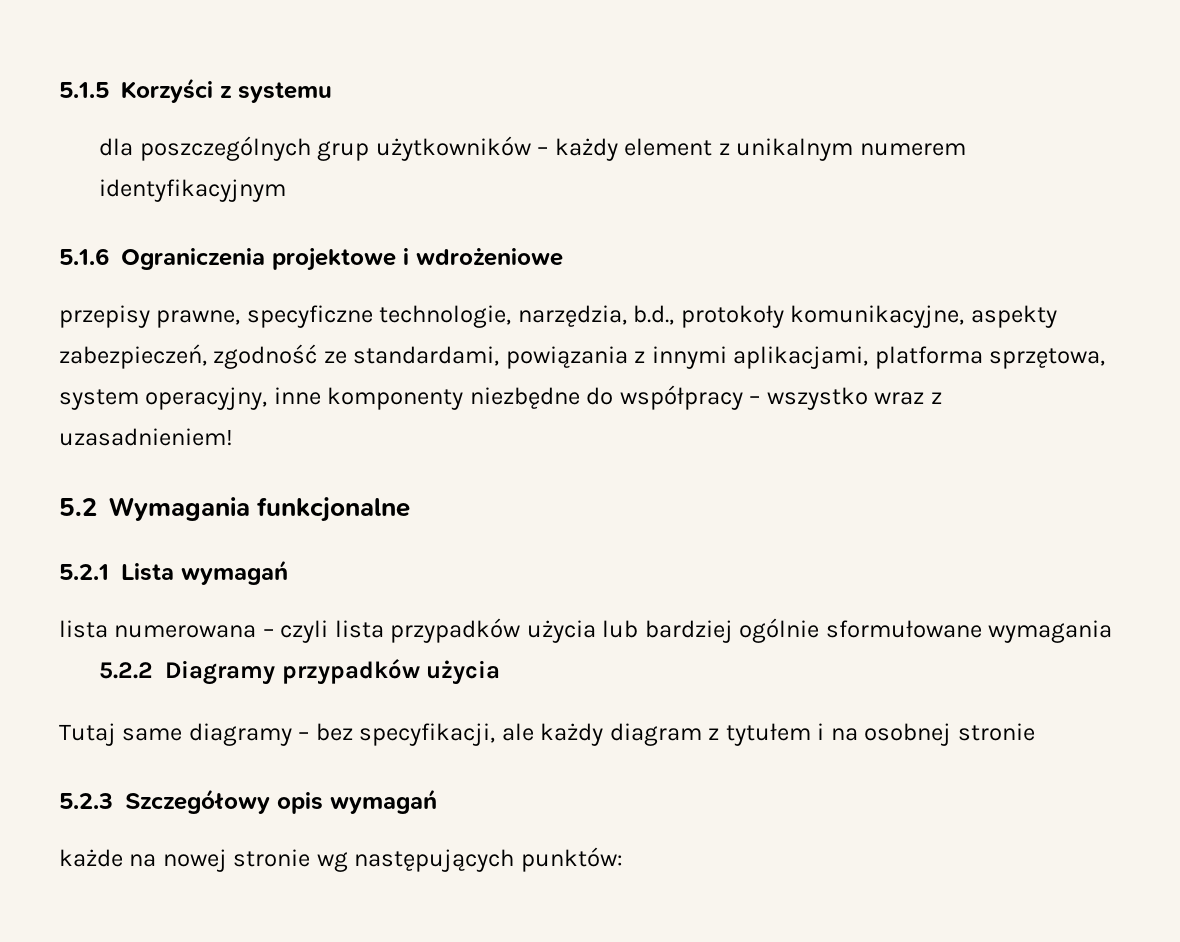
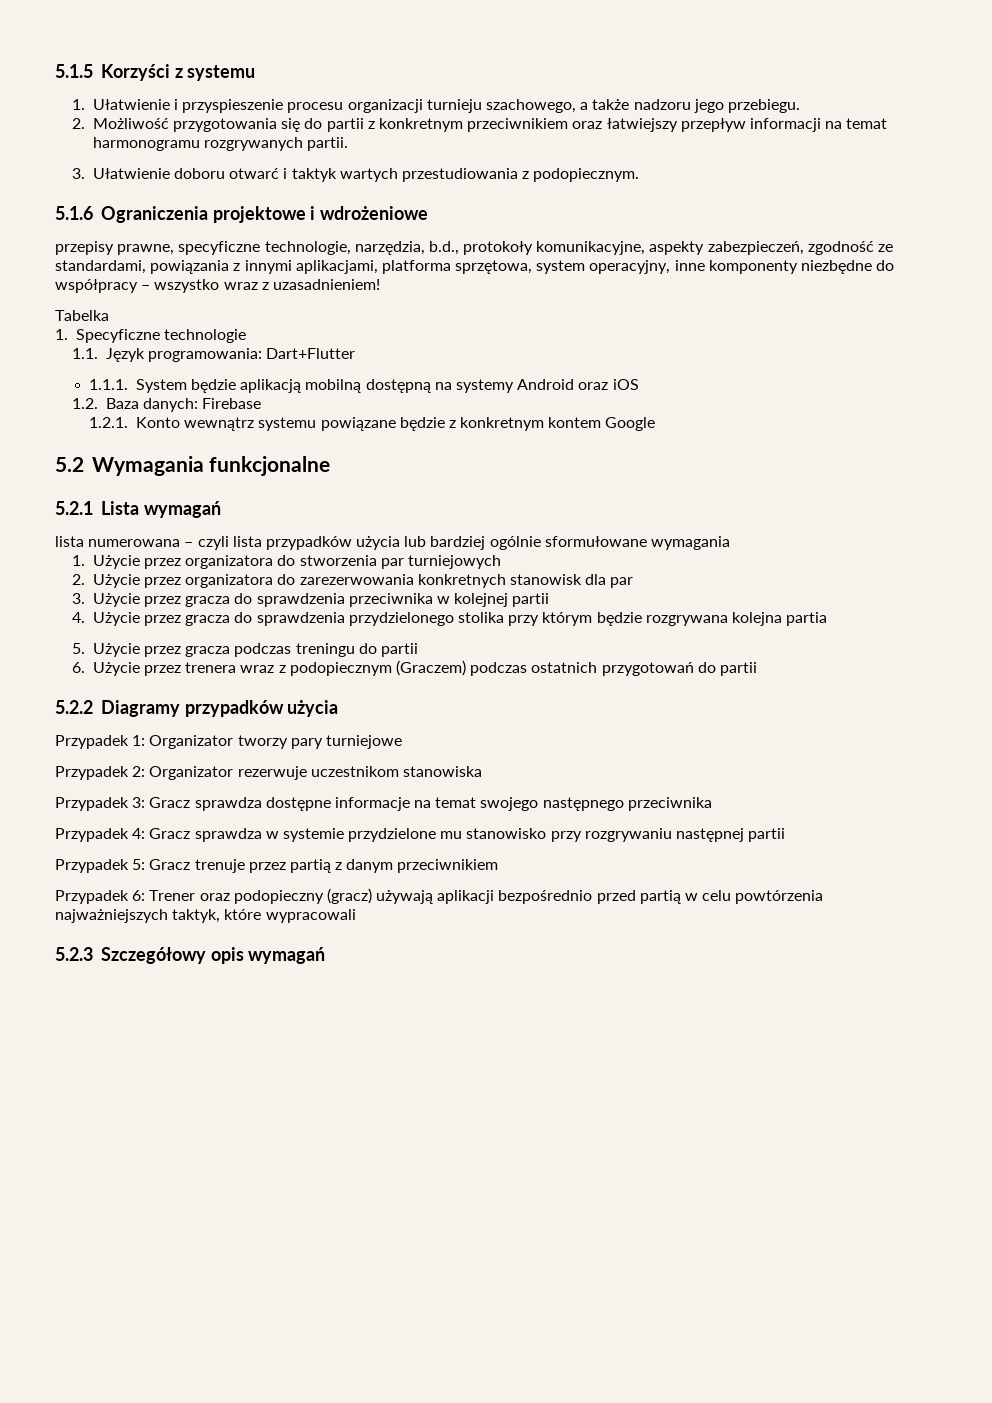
[99,136,966,161] [99,179,287,202] dla poszczególnych grup użytkowników – każdy element z unikalnym numerem identyfikacyjnym -> [72,99,800,113] [72,118,888,132] [92,137,349,151] [72,168,640,182] 1. Ułatwienie i przyspieszenie procesu organizacji turnieju szachowego, a także nadzoru jego przebiegu. // 2. Możliwość przygotowania się do partii z konkretnym przeciwnikiem oraz łatwiejszy przepływ informacji na temat harmonogramu rozgrywanych partii. // 3. Ułatwienie doboru otwarć i taktyk wartych przestudiowania z podopiecznym.
(233, 437) none -> [55,310,109,321] [55,329,246,343] [72,348,356,362] [89,379,639,393] [72,398,262,412] [89,417,656,431] // Tabelka // 1. Specyficzne technologie // 1.1. Język programowania: Dart+Flutter // 1.1.1. System będzie aplikacją mobilną dostępną na systemy Android oraz iOS // 1.2. Baza danych: Firebase // 1.2.1. Konto wewnątrz systemu powiązane będzie z konkretnym kontem Google
[99,659,501,685] [59,723,1035,746] [59,789,437,814] [59,847,623,872] 5.2.2 Diagramy przypadków użycia // Tutaj same diagramy – bez specyfikacji, ale każdy diagram z tytułem i na osobnej stronie // 5.2.3 Szczegółowy opis wymagań // każde na nowej stronie wg następujących punktów: -> [72,555,501,569] [72,574,634,588] [72,593,550,607] [72,612,828,626] [72,643,418,657] [72,660,757,676] [55,700,339,717] [55,735,402,749] [55,766,482,780] [55,797,712,811] [55,828,786,842] [55,859,499,873] [55,888,824,904] [55,909,356,923] [55,947,326,964] 1. Użycie przez organizatora do stworzenia par turniejowych // 2. Użycie przez organizatora do zarezerwowania konkretnych stanowisk dla par // 3. Użycie przez gracza do sprawdzenia przeciwnika w kolejnej partii // 4. Użycie przez gracza do sprawdzenia przydzielonego stolika przy którym będzie rozgrywana kolejna partia // 5. Użycie przez gracza podczas treningu do partii // 6. Użycie przez trenera wraz z podopiecznym (Graczem) podczas ostatnich przygotowań do partii // 5.2.2 Diagramy przypadków użycia // Przypadek 1: Organizator tworzy pary turniejowe // Przypadek 2: Organizator rezerwuje uczestnikom stanowiska // Przypadek 3: Gracz sprawdza dostępne informacje na temat swojego następnego przeciwnika // Przypadek 4: Gracz sprawdza w systemie przydzielone mu stanowisko przy rozgrywaniu następnej partii // Przypadek 5: Gracz trenuje przez partią z danym przeciwnikiem // Przypadek 6: Trener oraz podopieczny (gracz) używają aplikacji bezpośrednio przed partią w celu powtórzenia najważniejszych taktyk, które wypracowali // 5.2.3 Szczegółowy opis wymagań

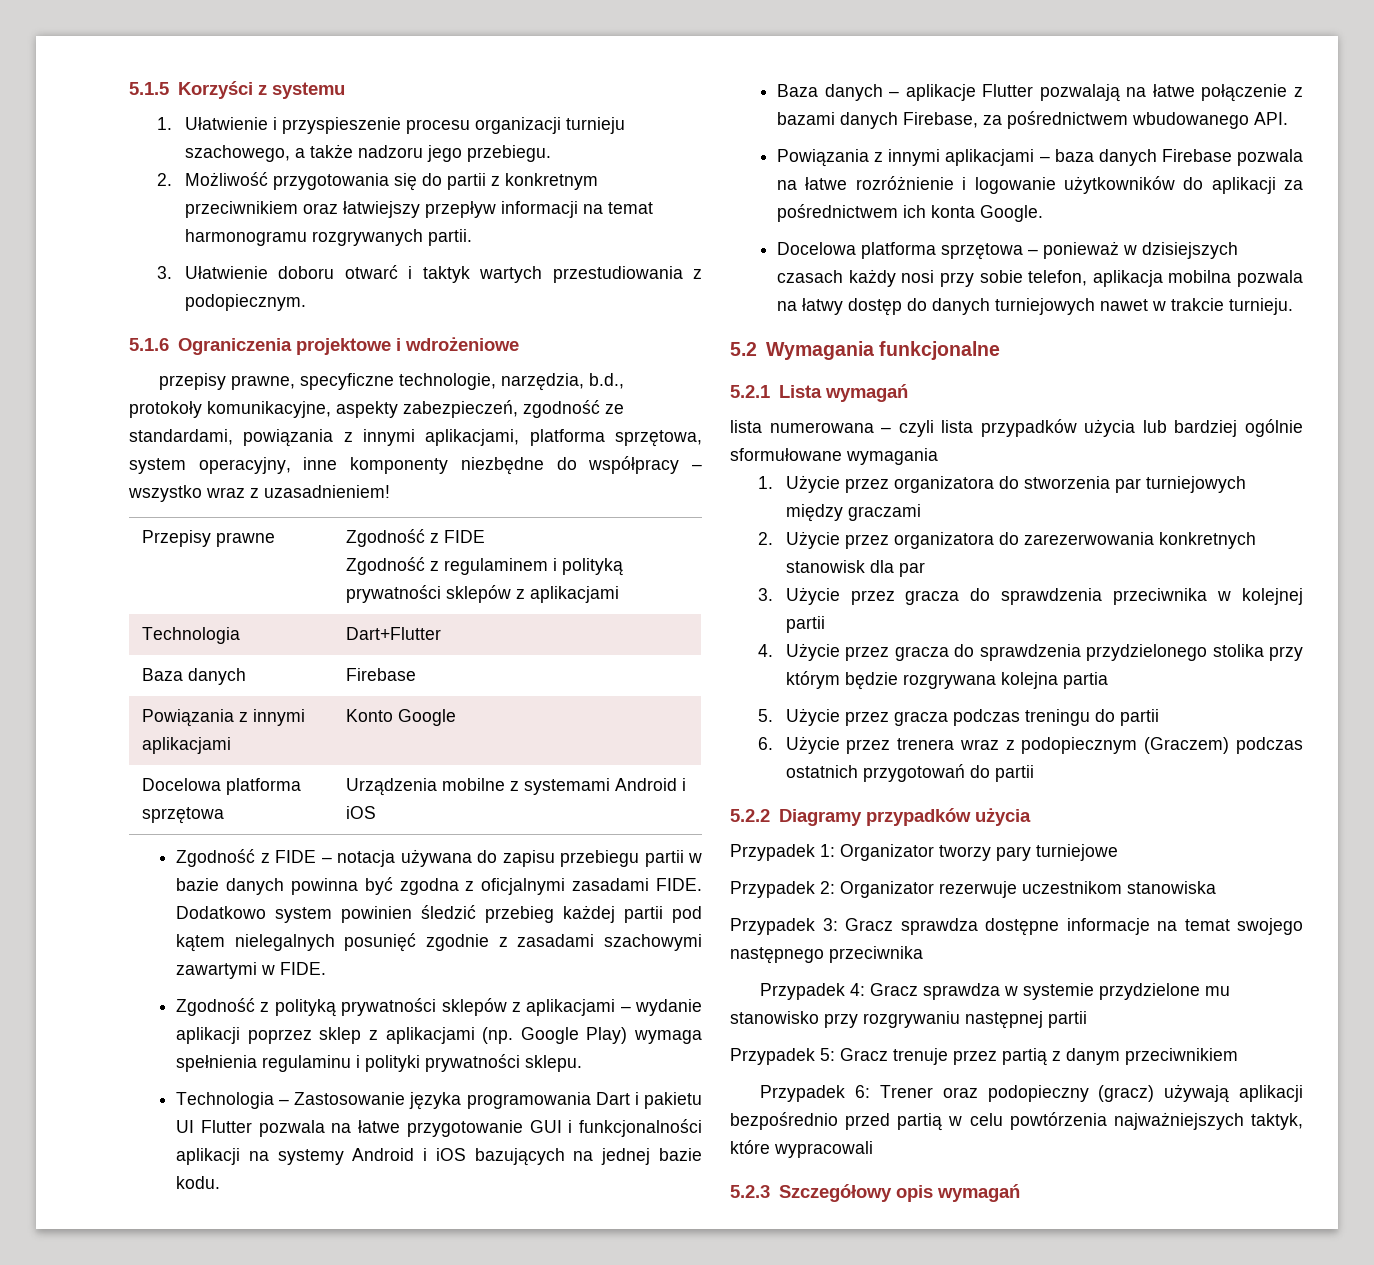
[55,310,109,321] [55,329,246,343] [72,348,356,362] [89,379,431,393] // Tabelka // 1. Specyficzne technologie // 1.1. Język programowania: Dart+Flutter // 1.1.1. System będzie aplikacją mobilną dostępną -> [141,530,275,547] [345,529,485,547] [345,557,623,576] [345,585,619,603] [141,627,240,644] [345,627,441,640] [141,668,246,685] [345,668,416,681] [141,709,305,727] [141,737,231,754] [345,709,456,726] [141,778,301,795] [141,807,224,824] [345,778,686,796] [345,806,376,819] [176,849,702,867] [176,877,702,895] [176,905,703,923] [176,933,702,952] [176,962,327,979] [176,998,702,1017] [176,1027,702,1044] [176,1054,583,1072] [176,1092,702,1110] [176,1119,702,1137] [176,1148,241,1165] // Przepisy prawne | Zgodność z FIDE // Zgodność z regulaminem i polityką prywatności sklepów z aplikacjami // Technologia | Dart+Flutter // Baza danych | Firebase // Powiązania z innymi aplikacjami | Konto Google // Docelowa platforma sprzętowa | Urządzenia mobilne z systemami Android i iOS // Zgodność z FIDE – notacja używana do zapisu przebiegu partii w bazie danych powinna być zgodna z oficjalnymi zasadami FIDE. Dodatkowo system powinien śledzić przebieg każdej partii pod kątem nielegalnych posunięć zgodnie z zasadami szachowymi zawartymi w FIDE. // Zgodność z polityką prywatności sklepów z aplikacjami – wydanie aplikacji poprzez sklep z aplikacjami (np. Google Play) wymaga spełnienia regulaminu i polityki prywatności sklepu. // Technologia – Zastosowanie języka programowania Dart i pakietu UI Flutter pozwala na łatwe przygotowanie GUI i funkcjonalności aplikacji
[578,379,639,390] [72,398,262,412] [89,417,656,431] oraz iOS // 1.2. Baza danych: Firebase // 1.2.1. Konto wewnątrz systemu powiązane będzie z konkretnym kontem Google -> [423,1148,703,1166] [176,1176,221,1189] [777,84,1303,102] [777,111,1289,129] [777,149,1303,167] [777,176,1303,194] [777,204,1044,222] [777,241,1239,260] [777,269,1303,287] [777,298,1294,316] i iOS bazujących na jednej bazie kodu. // Baza danych – aplikacje Flutter pozwalają na łatwe połączenie z bazami danych Firebase, za pośrednictwem wbudowanego API. // Powiązania z innymi aplikacjami – baza danych Firebase pozwala na łatwe rozróżnienie i logowanie użytkowników do aplikacji za pośrednictwem ich konta Google. // Docelowa platforma sprzętowa – ponieważ w dzisiejszych czasach każdy nosi przy sobie telefon, aplikacja mobilna pozwala na łatwy dostęp do danych turniejowych nawet w trakcie turnieju.
(501, 562) none -> [785,504,921,522] między graczami

